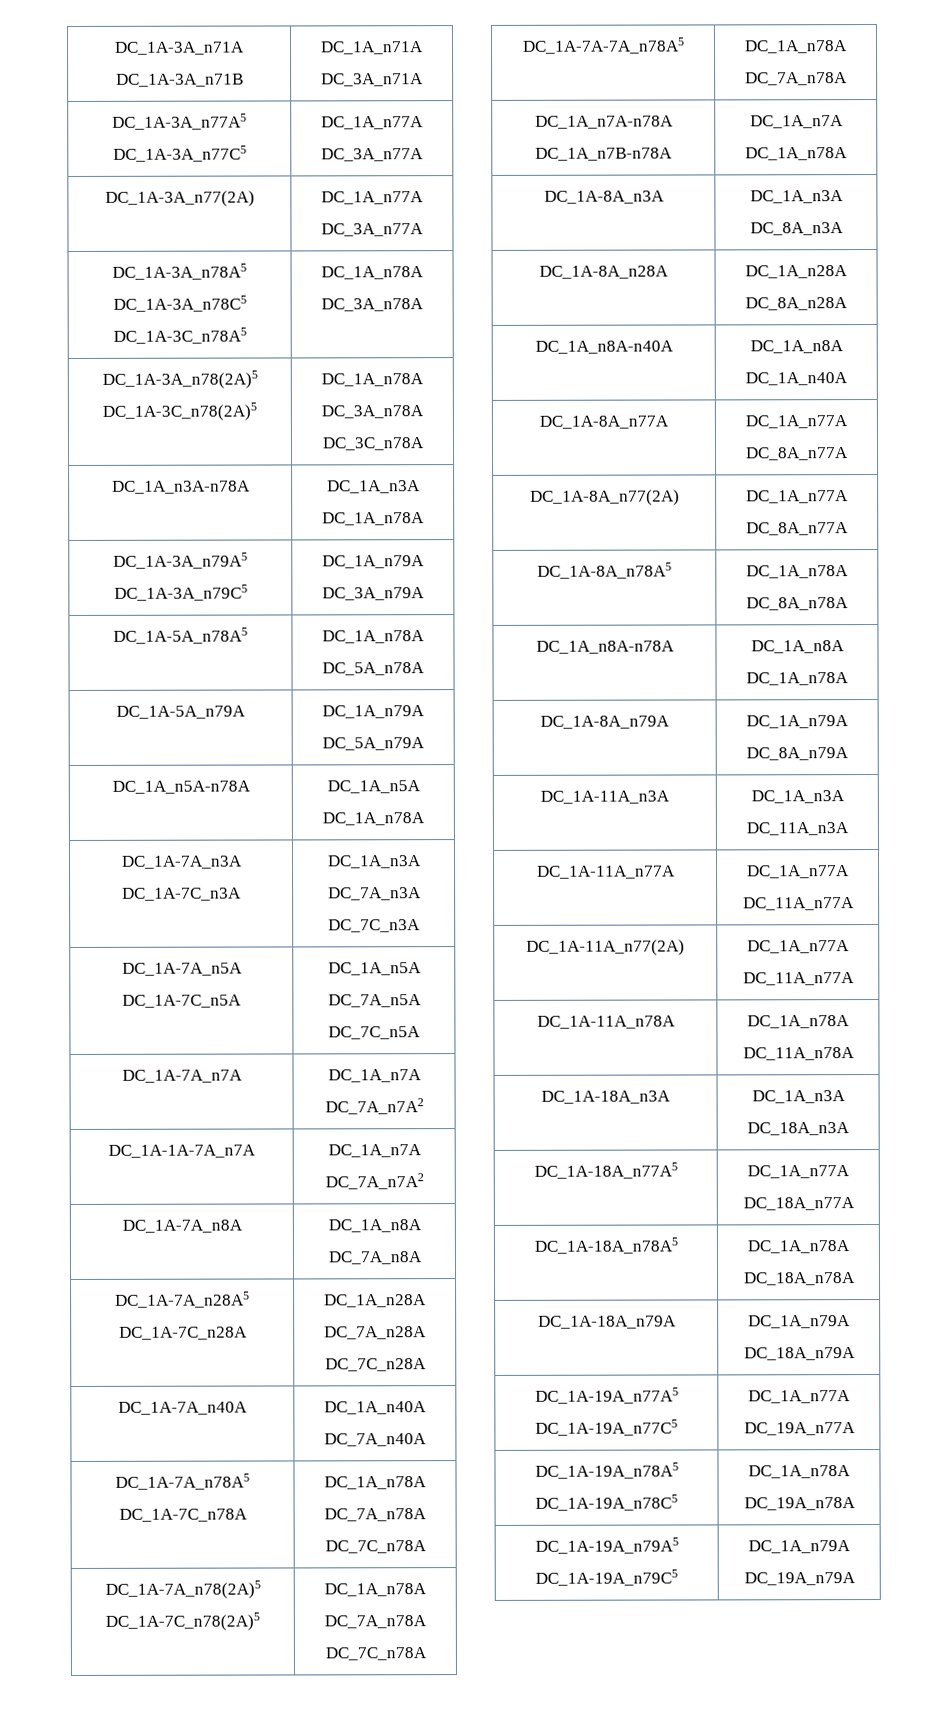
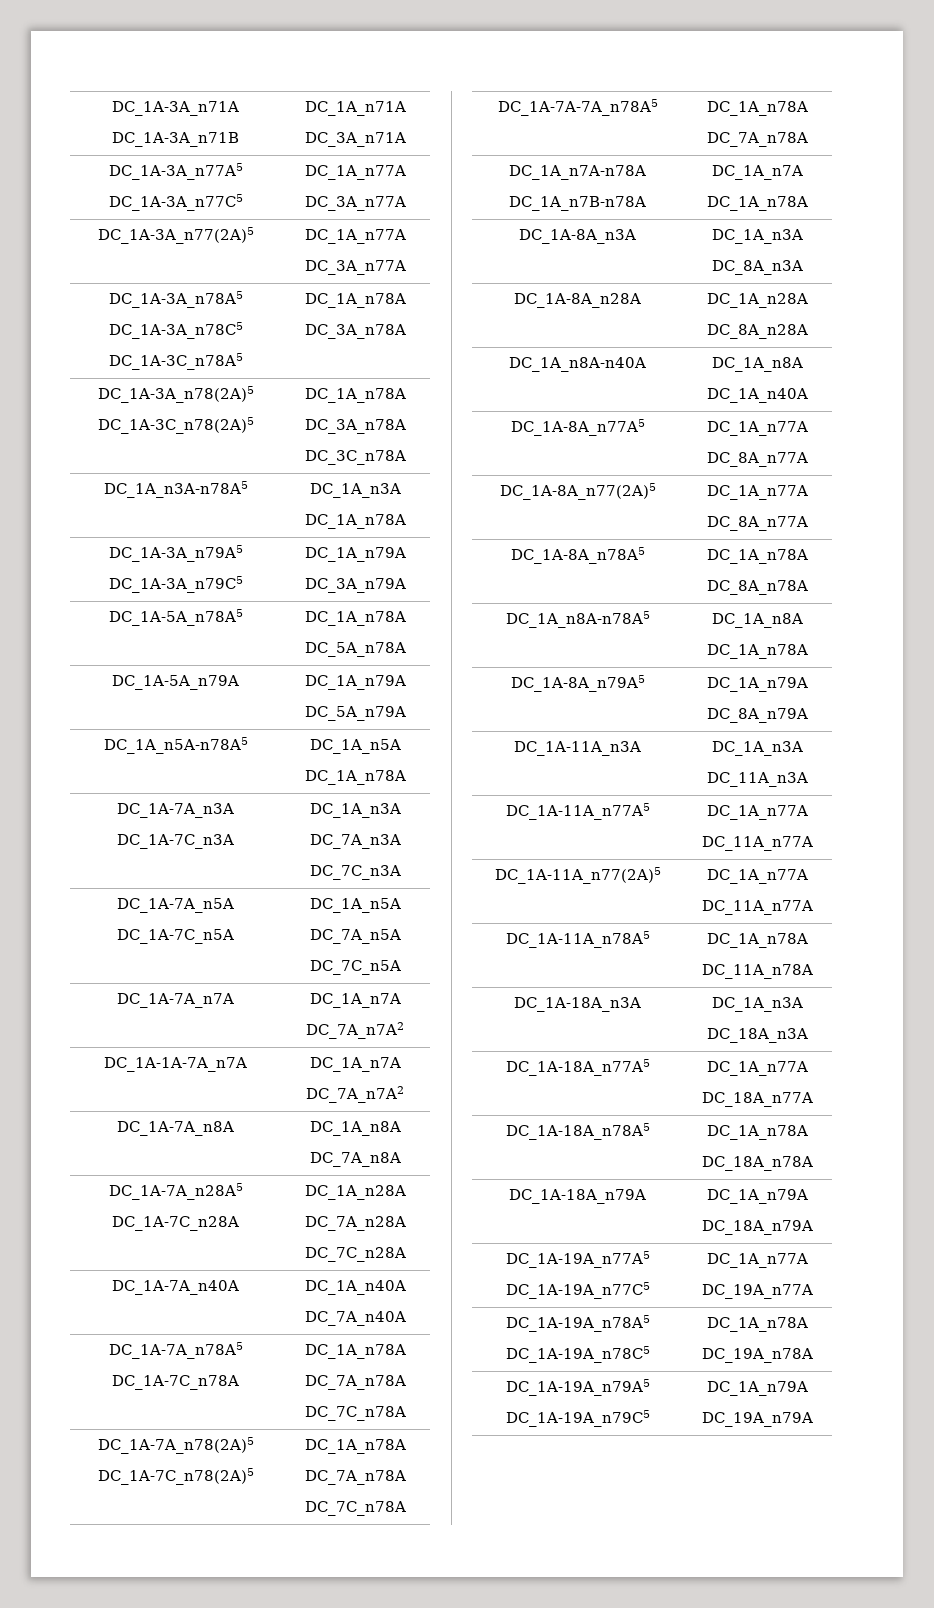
[104,190,255,207] DC_1A-3A_n77(2A) -> [97,227,254,244] DC_1A-3A_n77(2A)5
[111,480,251,494] DC_1A_n3A-n78A -> [103,481,248,498] DC_1A_n3A-n78A5
[111,780,251,794] DC_1A_n5A-n78A -> [103,737,248,754] DC_1A_n5A-n78A5
[539,415,669,429] [745,415,848,429] [745,447,849,461] [529,489,680,506] DC_1A-8A_n77A | DC_1A_n77A // DC_8A_n77A // DC_1A-8A_n77(2A) -> [510,419,645,436] [706,421,808,436] [706,452,808,467] [499,483,656,500] DC_1A-8A_n77A5 | DC_1A_n77A // DC_8A_n77A // DC_1A-8A_n77(2A)5
[535,640,675,654] DC_1A_n8A-n78A -> [505,611,650,628] DC_1A_n8A-n78A5
[540,715,670,729] DC_1A-8A_n79A -> [510,675,645,692] DC_1A-8A_n79A5
[536,865,676,879] [747,865,850,879] [742,897,855,911] [526,939,685,956] [747,940,850,954] [742,972,855,986] [536,1015,676,1029] DC_1A-11A_n77A | DC_1A_n77A // DC_11A_n77A // DC_1A-11A_n77(2A) | DC_1A_n77A // DC_11A_n77A // DC_1A-11A_n78A -> [505,803,650,820] [706,805,808,820] [701,836,813,851] [494,867,661,884] [706,869,808,884] [701,900,813,915] [505,931,650,948] DC_1A-11A_n77A5 | DC_1A_n77A // DC_11A_n77A // DC_1A-11A_n77(2A)5 | DC_1A_n77A // DC_11A_n77A // DC_1A-11A_n78A5

